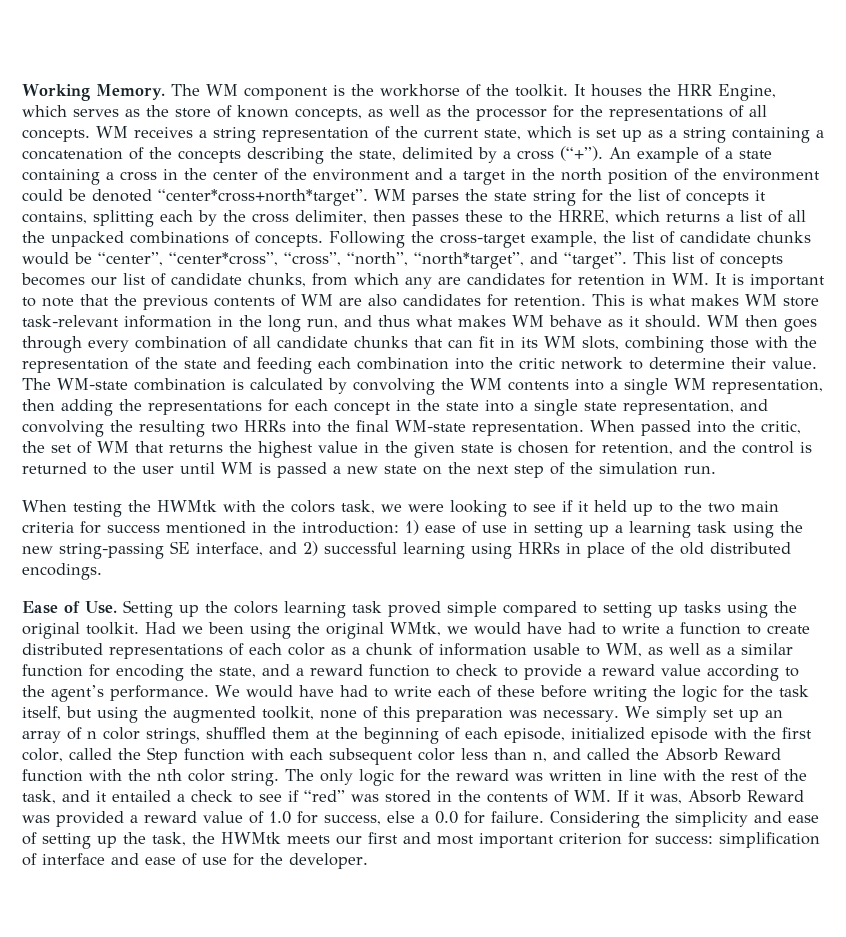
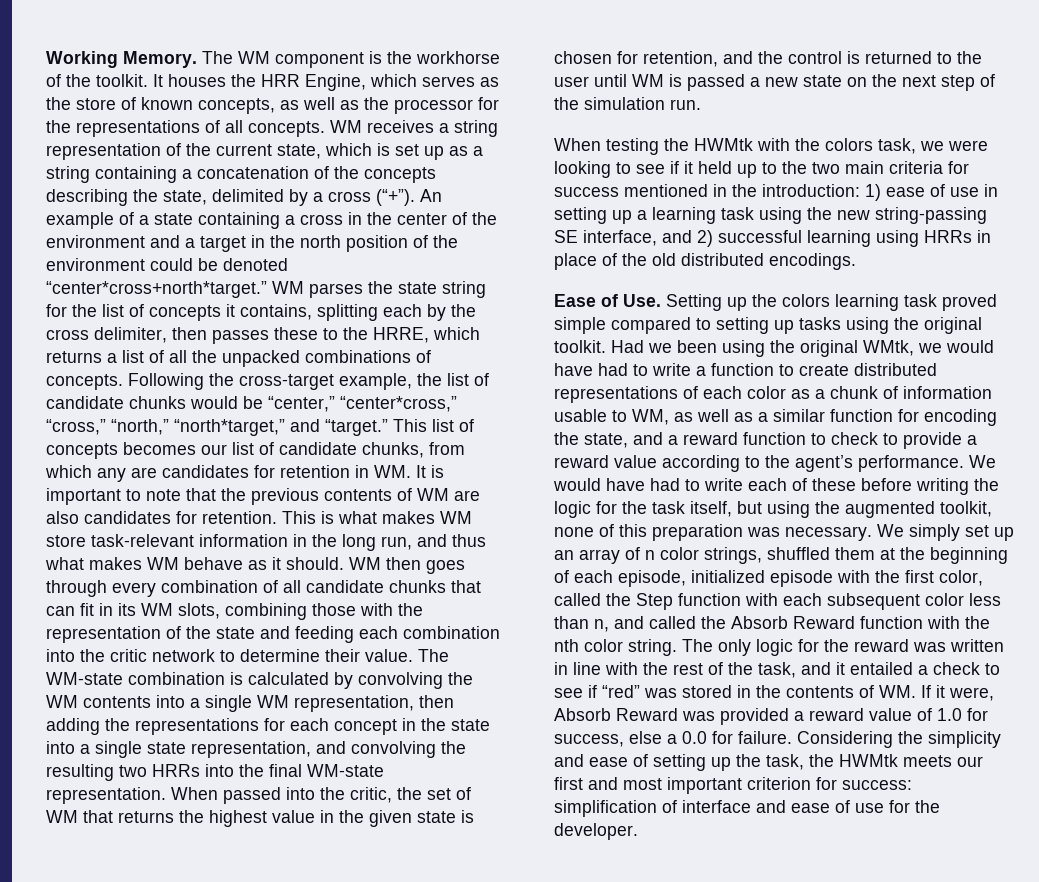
[158,189,368,206] “center*cross+north*target”. -> [46,281,267,298] “center*cross+north*target.”
[98,252,627,269] “center”, “center*cross”, “cross”, “north”, “north*target”, and “target”. -> [268,396,457,412] [46,419,388,436] “center,” “center*cross,” “cross,” “north,” “north*target,” and “target.”
[650,794,682,804] was, -> [949,687,994,701] were,

